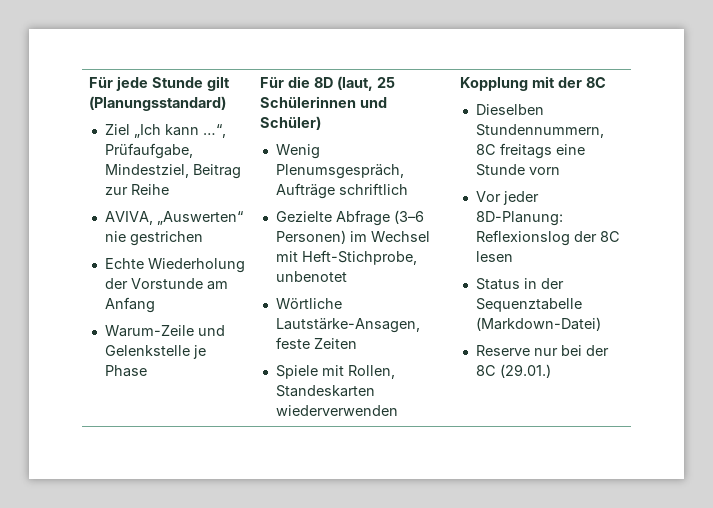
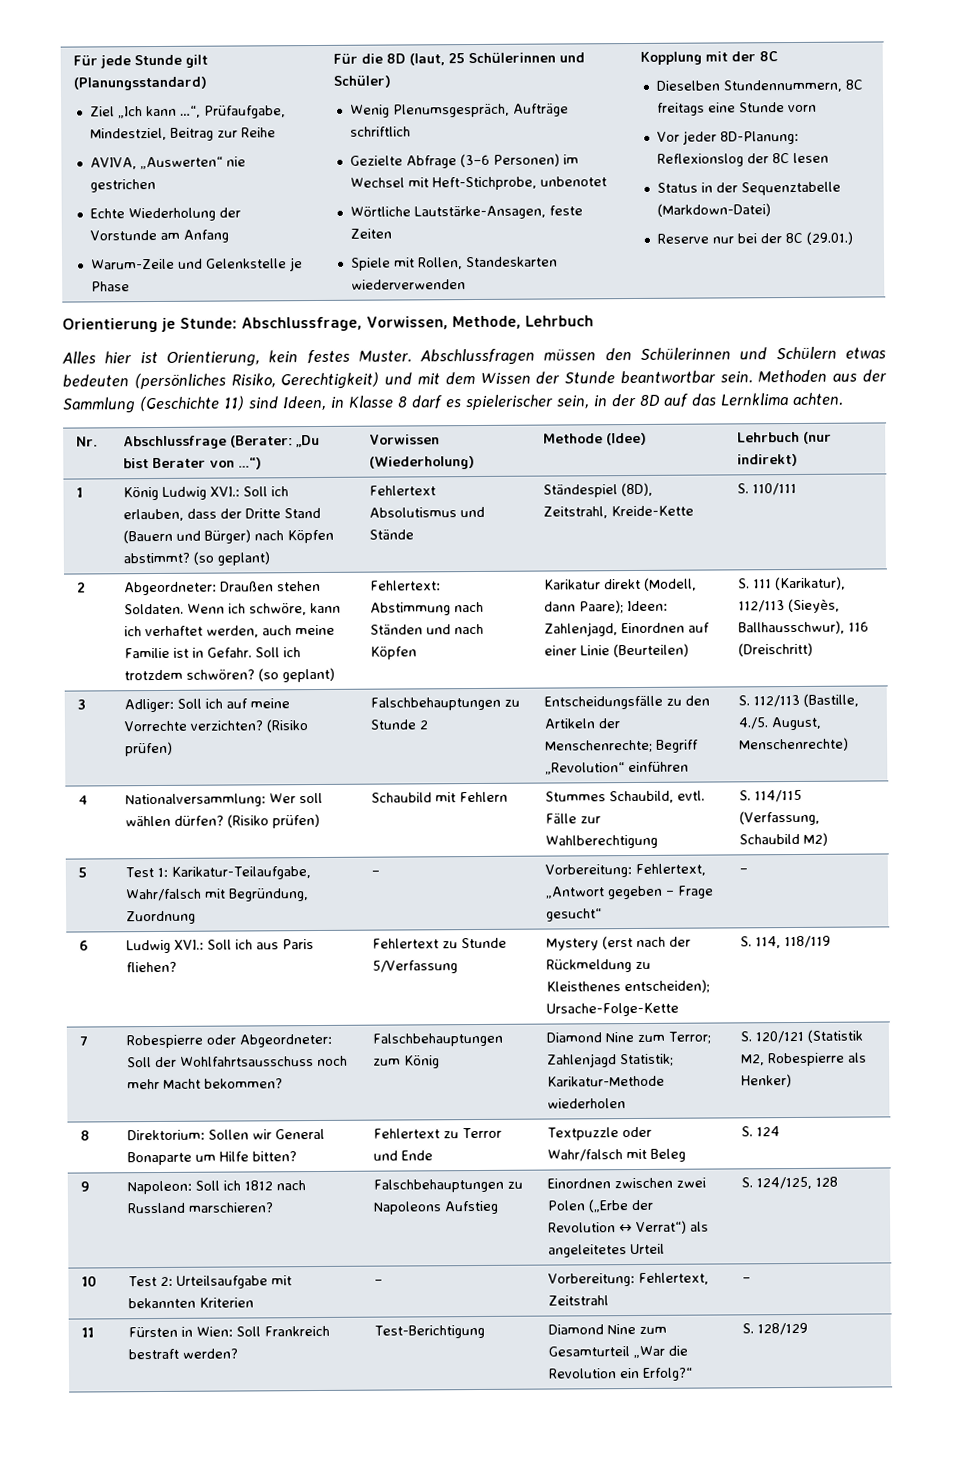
(551, 371) none -> [62,315,594,333] [62,346,886,367] [62,369,888,390] [62,392,843,414] [75,436,98,447] [122,434,320,450] [122,457,262,470] [368,434,440,445] [368,456,475,470] [542,432,647,446] [736,431,832,444] [736,453,798,467] [75,487,83,498] [122,485,289,501] [122,507,321,522] [122,528,334,544] [122,551,270,566] [368,485,436,496] [368,506,485,518] [368,529,414,540] [542,482,653,498] [542,505,694,519] [736,482,797,496] [76,582,86,593] [123,580,321,596] [123,602,341,616] [123,624,335,638] [123,647,301,659] [123,667,335,683] [369,580,441,591] [369,601,484,616] [369,623,484,635] [369,645,417,660] [543,577,697,591] [543,600,668,614] [543,622,710,637] [543,643,689,658] [737,576,846,591] [737,598,840,614] [737,620,869,635] [737,642,813,657] [76,699,86,710] [123,698,290,713] [123,719,308,733] [124,741,173,757] [369,696,520,711] [369,719,428,730] [543,695,710,710] [543,718,620,729] [544,739,699,753] [544,761,689,775] [737,693,859,708] [737,716,821,731] [738,737,849,752] [77,795,88,805] [124,792,323,808] [124,813,320,829] [370,791,508,803] [544,790,705,804] [544,813,601,824] [544,834,658,849] [738,789,802,803] [738,810,820,826] [738,832,828,846] [77,867,87,878] [124,866,311,880] [124,888,309,902] [125,910,196,925] [370,870,380,876] [544,863,706,878] [544,885,714,900] [545,908,602,922] [738,868,748,874] [78,940,88,951] [125,939,314,954] [125,961,177,973] [371,937,507,949] [371,960,458,974] [545,936,691,951] [545,959,651,973] [545,979,710,994] [545,1002,679,1017] [739,935,831,949] [78,1035,88,1046] [125,1033,332,1049] [126,1055,348,1068] [126,1078,283,1090] [371,1032,503,1047] [372,1054,440,1069] [545,1031,711,1044] [546,1053,674,1068] [546,1075,665,1087] [546,1098,626,1109] [739,1029,863,1044] [740,1052,867,1067] [740,1074,792,1088] [79,1130,90,1141] [126,1128,325,1141] [126,1151,297,1166] [372,1127,502,1139] [372,1150,433,1161] [546,1126,652,1141] [546,1148,686,1162] [740,1126,780,1137] [79,1181,90,1192] [126,1180,306,1195] [126,1202,274,1214] [372,1178,523,1193] [372,1200,499,1215] [546,1177,706,1189] [546,1199,654,1213] [547,1220,709,1235] [547,1243,665,1258] [740,1176,838,1190] [80,1275,97,1287] [127,1275,292,1289] [127,1297,254,1309] [373,1279,383,1285] [547,1272,709,1287] [547,1295,609,1306] [741,1277,751,1283] [80,1327,94,1338] [127,1325,330,1338] [127,1348,238,1360] [373,1324,485,1339] [547,1324,667,1335] [547,1345,688,1359] [548,1367,693,1381] [741,1322,808,1336] // Orientierung je Stunde: Abschlussfrage, Vorwissen, Methode, Lehrbuch // Alles hier ist Orientierung, kein festes Muster. Abschlussfragen müssen den Schülerinnen und Schülern etwas bedeuten (persönliches Risiko, Gerechtigkeit) und mit dem Wissen der Stunde beantwortbar sein. Methoden aus der Sammlung (Geschichte 11) sind Ideen, in Klasse 8 darf es spielerischer sein, in der 8D auf das Lernklima achten. // Nr. | Abschlussfrage (Berater: „Du bist Berater von …“) | Vorwissen (Wiederholung) | Methode (Idee) | Lehrbuch (nur indirekt) // 1 | König Ludwig XVI.: Soll ich erlauben, dass der Dritte Stand (Bauern und Bürger) nach Köpfen abstimmt? (so geplant) | Fehlertext Absolutismus und Stände | Ständespiel (8D), Zeitstrahl, Kreide-Kette | S. 110/111 // 2 | Abgeordneter: Draußen stehen Soldaten. Wenn ich schwöre, kann ich verhaftet werden, auch meine Familie ist in Gefahr. Soll ich trotzdem schwören? (so geplant) | Fehlertext: Abstimmung nach Ständen und nach Köpfen | Karikatur direkt (Modell, dann Paare); Ideen: Zahlenjagd, Einordnen auf einer Linie (Beurteilen) | S. 111 (Karikatur), 112/113 (Sieyès, Ballhausschwur), 116 (Dreischritt) // 3 | Adliger: Soll ich auf meine Vorrechte verzichten? (Risiko prüfen) | Falschbehauptungen zu Stunde 2 | Entscheidungsfälle zu den Artikeln der Menschenrechte; Begriff „Revolution“ einführen | S. 112/113 (Bastille, 4./5. August, Menschenrechte) // 4 | Nationalversammlung: Wer soll wählen dürfen? (Risiko prüfen) | Schaubild mit Fehlern | Stummes Schaubild, evtl. Fälle zur Wahlberechtigung | S. 114/115 (Verfassung, Schaubild M2) // 5 | Test 1: Karikatur-Teilaufgabe, Wahr/falsch mit Begründung, Zuordnung | – | Vorbereitung: Fehlertext, „Antwort gegeben – Frage gesucht“ | – // 6 | Ludwig XVI.: Soll ich aus Paris fliehen? | Fehlertext zu Stunde 5/Verfassung | Mystery (erst nach der Rückmeldung zu Kleisthenes entscheiden); Ursache-Folge-Kette | S. 114, 118/119 // 7 | Robespierre oder Abgeordneter: Soll der Wohlfahrtsausschuss noch mehr Macht bekommen? | Falschbehauptungen zum König | Diamond Nine zum Terror; Zahlenjagd Statistik; Karikatur-Methode wiederholen | S. 120/121 (Statistik M2, Robespierre als Henker) // 8 | Direktorium: Sollen wir General Bonaparte um Hilfe bitten? | Fehlertext zu Terror und Ende | Textpuzzle oder Wahr/falsch mit Beleg | S. 124 // 9 | Napoleon: Soll ich 1812 nach Russland marschieren? | Falschbehauptungen zu Napoleons Aufstieg | Einordnen zwischen zwei Polen („Erbe der Revolution ↔ Verrat“) als angeleitetes Urteil | S. 124/125, 128 // 10 | Test 2: Urteilsaufgabe mit bekannten Kriterien | – | Vorbereitung: Fehlertext, Zeitstrahl | – // 11 | Fürsten in Wien: Soll Frankreich bestraft werden? | Test-Berichtigung | Diamond Nine zum Gesamturteil „War die Revolution ein Erfolg?“ | S. 128/129

